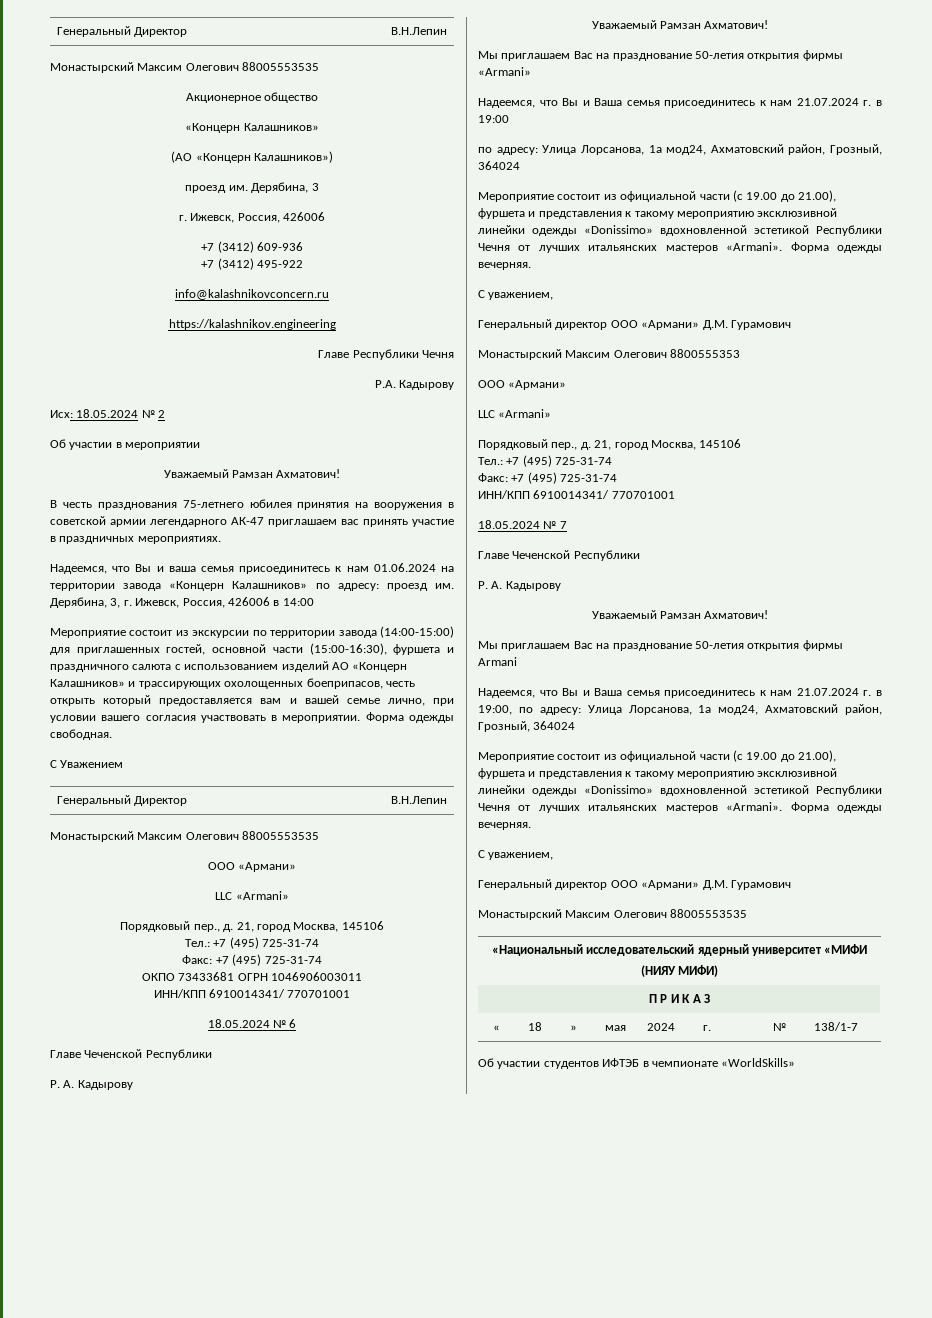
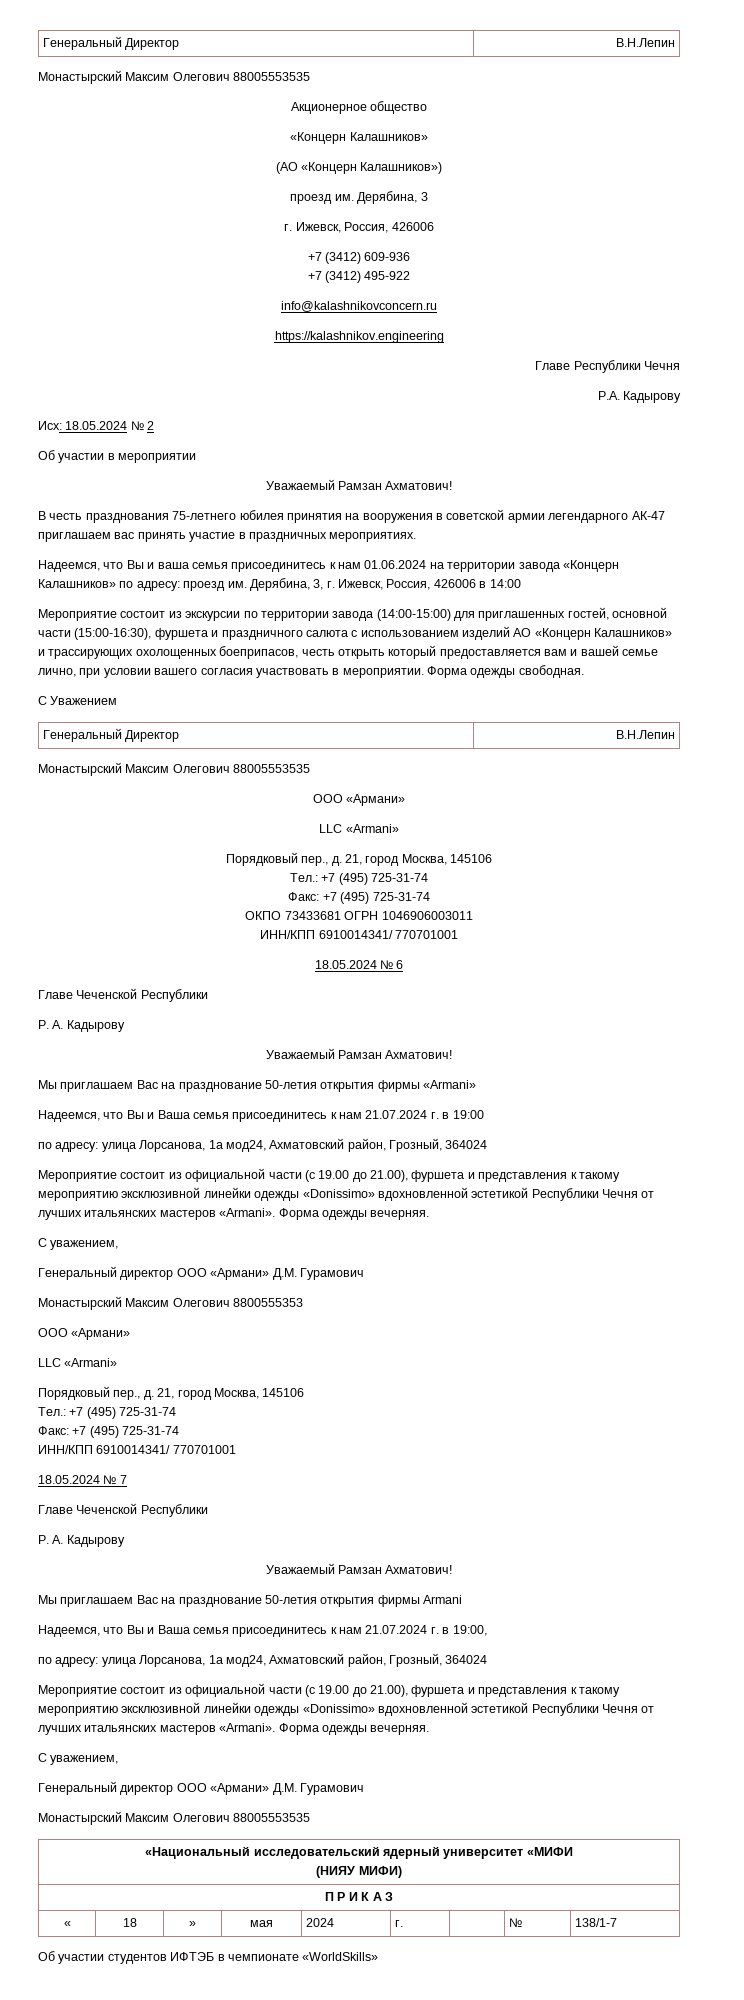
[542,145,577,155] Улица -> [101,1142,136,1152] улица
[518,705,622,715] по адресу: Улица -> [38,1657,136,1667] // по адресу: улица

